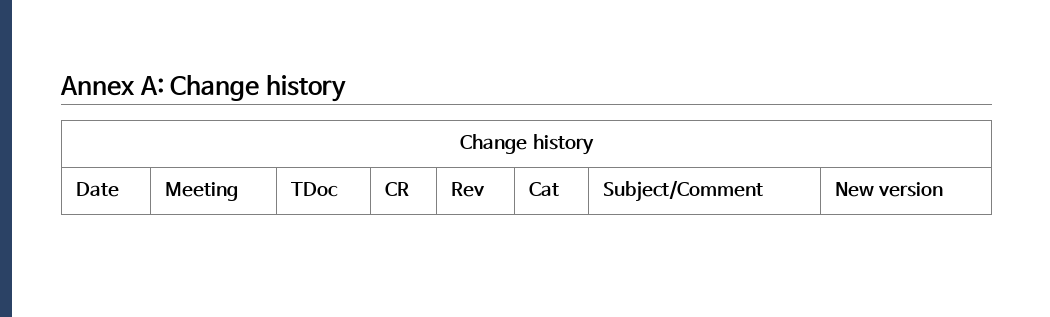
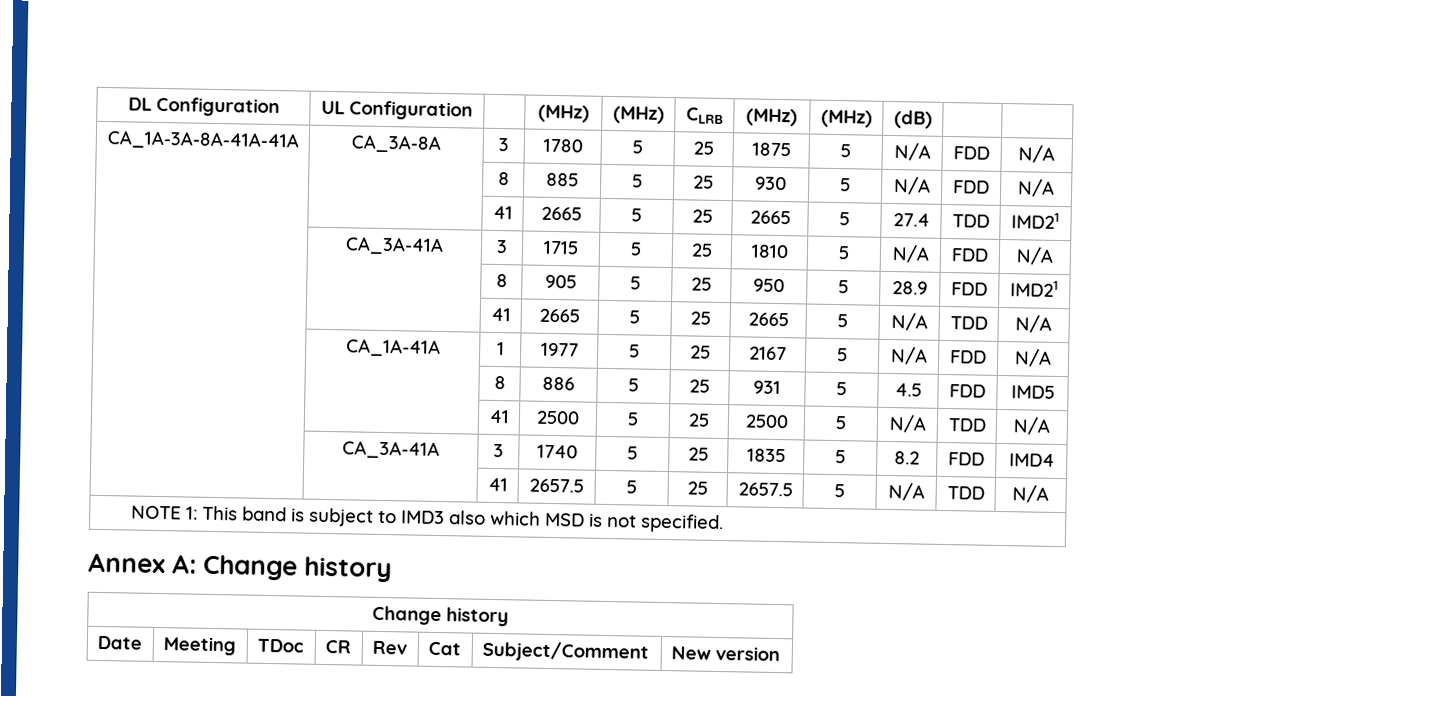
(60, 86) none -> [127,96,280,118] [321,100,473,121] [537,104,590,123] [612,106,665,124] [685,107,724,125] [746,108,798,127] [820,109,873,128] [893,110,933,129] [106,130,299,151] [351,134,441,153] [498,138,509,152] [542,138,583,153] [632,140,643,154] [693,141,714,155] [751,142,791,157] [840,144,851,158] [893,142,931,161] [953,146,990,160] [1018,144,1055,163] [497,171,510,186] [546,172,579,187] [632,174,643,188] [693,175,714,189] [755,176,787,191] [840,178,851,192] [892,176,931,195] [953,180,990,194] [1017,178,1055,197] [492,205,513,220] [541,206,582,221] [631,208,642,222] [692,209,713,223] [749,210,791,225] [839,212,850,226] [892,213,930,227] [951,214,990,228] [1011,212,1060,230] [345,236,444,256] [496,239,508,254] [543,240,579,255] [630,242,642,256] [691,243,713,257] [750,244,789,259] [838,246,850,260] [891,244,930,263] [951,248,989,262] [1016,246,1054,265] [495,273,508,288] [544,274,577,289] [630,276,641,290] [691,277,712,291] [753,278,785,293] [838,280,849,294] [892,281,928,295] [951,282,988,296] [1010,280,1059,297] [490,307,511,322] [539,308,580,323] [629,310,640,324] [690,311,711,325] [747,312,789,327] [837,314,848,328] [890,312,928,331] [949,316,988,330] [1015,314,1052,333] [345,338,441,357] [496,341,505,356] [540,342,579,357] [629,344,640,358] [690,345,711,359] [749,346,787,361] [837,348,848,362] [889,346,928,365] [949,350,987,364] [1014,348,1052,367] [493,375,506,390] [542,376,575,391] [628,378,639,392] [689,379,710,393] [753,380,781,395] [836,382,847,396] [894,383,922,397] [949,384,986,398] [1010,385,1055,399] [488,409,510,424] [536,410,580,425] [627,412,639,426] [688,413,710,427] [744,414,789,429] [835,416,847,430] [888,414,927,433] [947,418,987,432] [1013,416,1051,435] [342,440,440,459] [493,443,504,458] [537,444,578,459] [627,446,638,460] [688,447,709,461] [746,448,786,463] [835,450,846,464] [894,451,920,465] [948,452,985,466] [1008,453,1055,467] [487,477,508,492] [529,478,584,493] [626,480,637,494] [687,481,708,495] [737,482,793,497] [834,484,845,498] [887,481,925,501] [946,486,985,500] [1012,484,1049,503] [131,505,725,534] DL Configuration | UL Configuration | | (MHz) | (MHz) | CLRB | (MHz) | (MHz) | (dB) | | // CA_1A-3A-8A-41A-41A | CA_3A-8A | 3 | 1780 | 5 | 25 | 1875 | 5 | N/A | FDD | N/A // | | 8 | 885 | 5 | 25 | 930 | 5 | N/A | FDD | N/A // | | 41 | 2665 | 5 | 25 | 2665 | 5 | 27.4 | TDD | IMD21 // | CA_3A-41A | 3 | 1715 | 5 | 25 | 1810 | 5 | N/A | FDD | N/A // | | 8 | 905 | 5 | 25 | 950 | 5 | 28.9 | FDD | IMD21 // | | 41 | 2665 | 5 | 25 | 2665 | 5 | N/A | TDD | N/A // | CA_1A-41A | 1 | 1977 | 5 | 25 | 2167 | 5 | N/A | FDD | N/A // | | 8 | 886 | 5 | 25 | 931 | 5 | 4.5 | FDD | IMD5 // | | 41 | 2500 | 5 | 25 | 2500 | 5 | N/A | TDD | N/A // | CA_3A-41A | 3 | 1740 | 5 | 25 | 1835 | 5 | 8.2 | FDD | IMD4 // | | 41 | 2657.5 | 5 | 25 | 2657.5 | 5 | N/A | TDD | N/A // NOTE 1: This band is subject to IMD3 also which MSD is not specified. //

